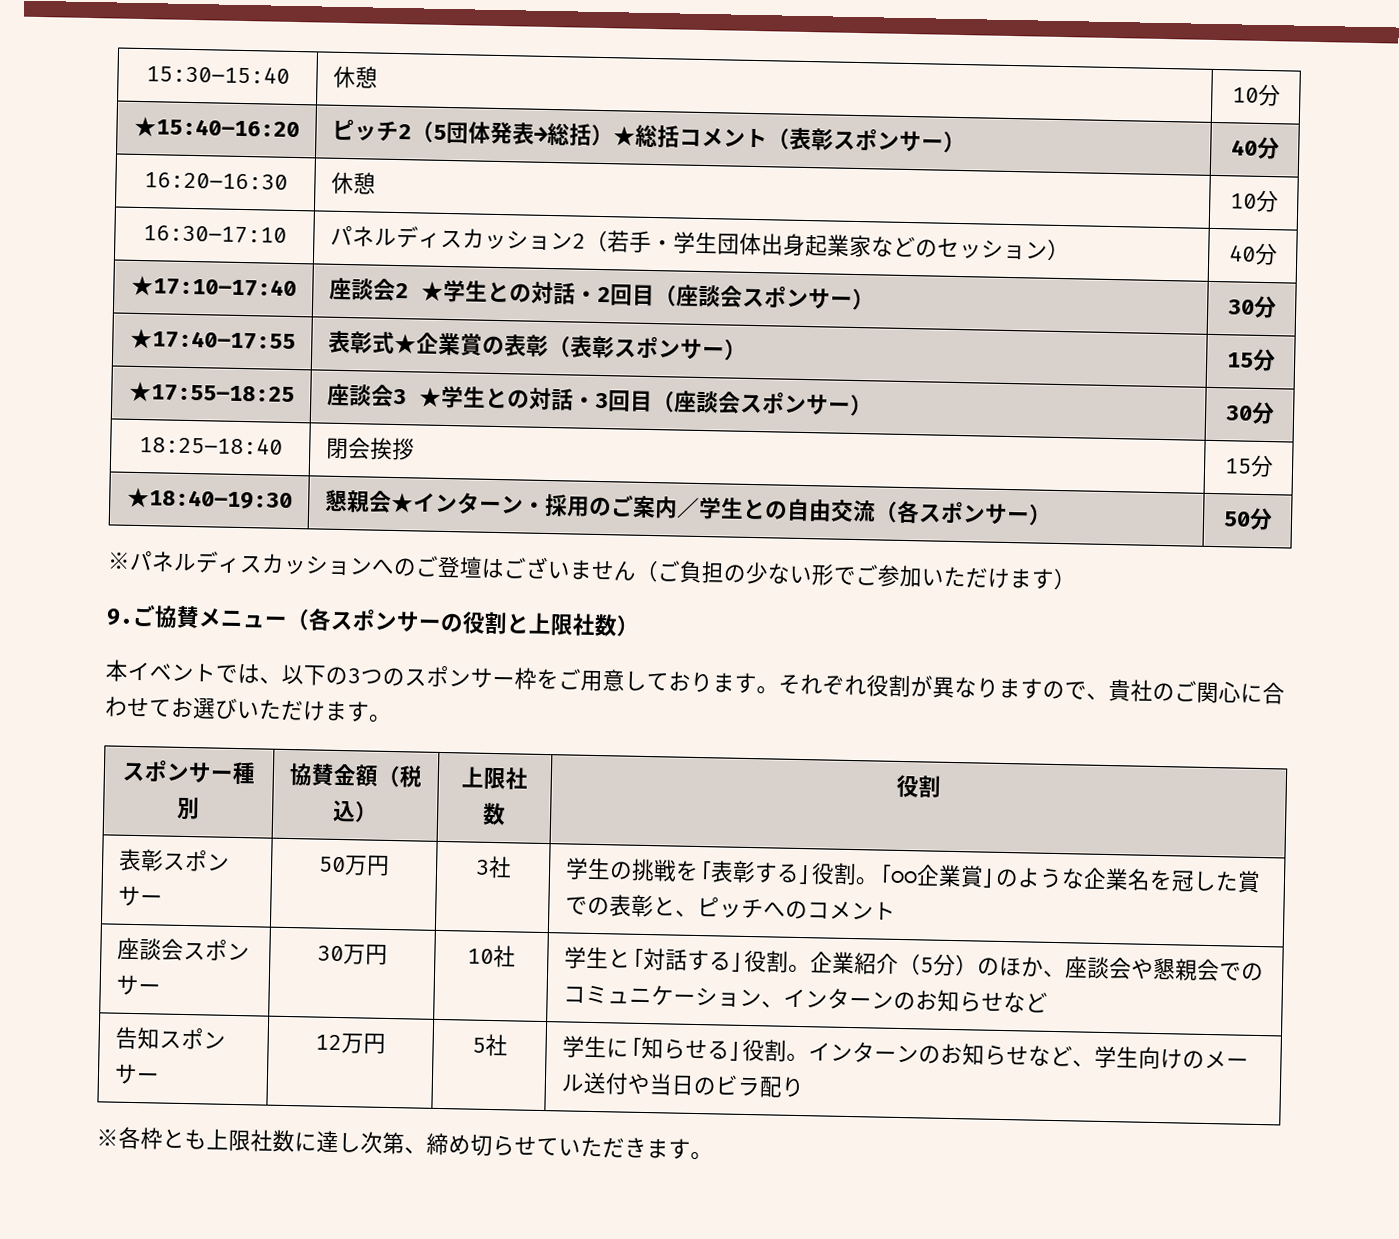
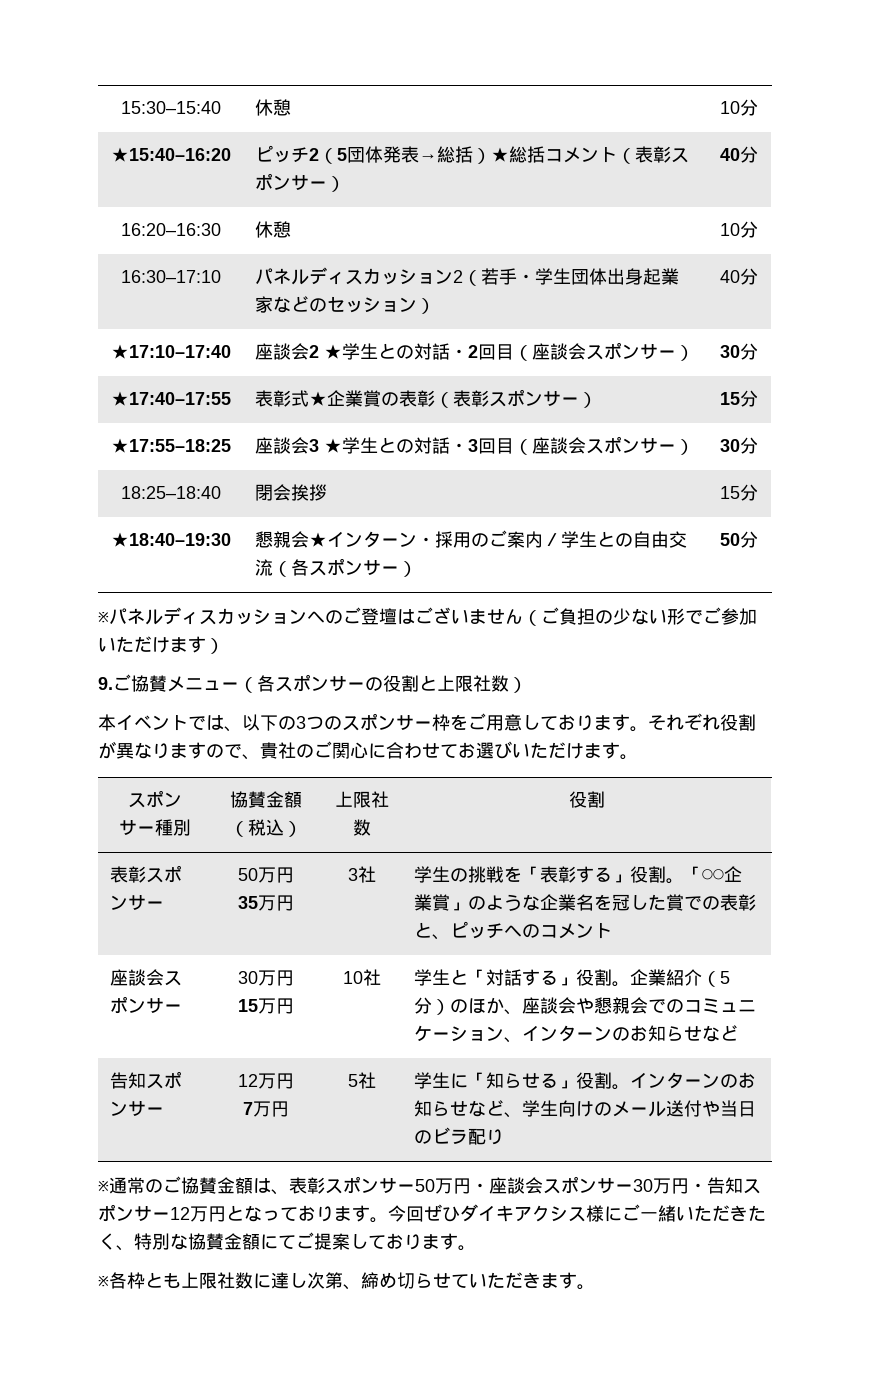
(390, 865) none -> [237,895,294,911] // 35万円
(388, 954) none -> [237,998,294,1014] // 15万円
(386, 1043) none -> [242,1101,289,1117] // 7万円
(805, 1087) none -> [98,1176,761,1195] [98,1204,766,1223] [98,1232,476,1251] // ※通常のご協賛金額は、表彰スポンサー50万円・座談会スポンサー30万円・告知スポンサー12万円となっております。今回ぜひダイキアクシス様にご一緒いただきたく、特別な協賛金額にてご提案しております。

